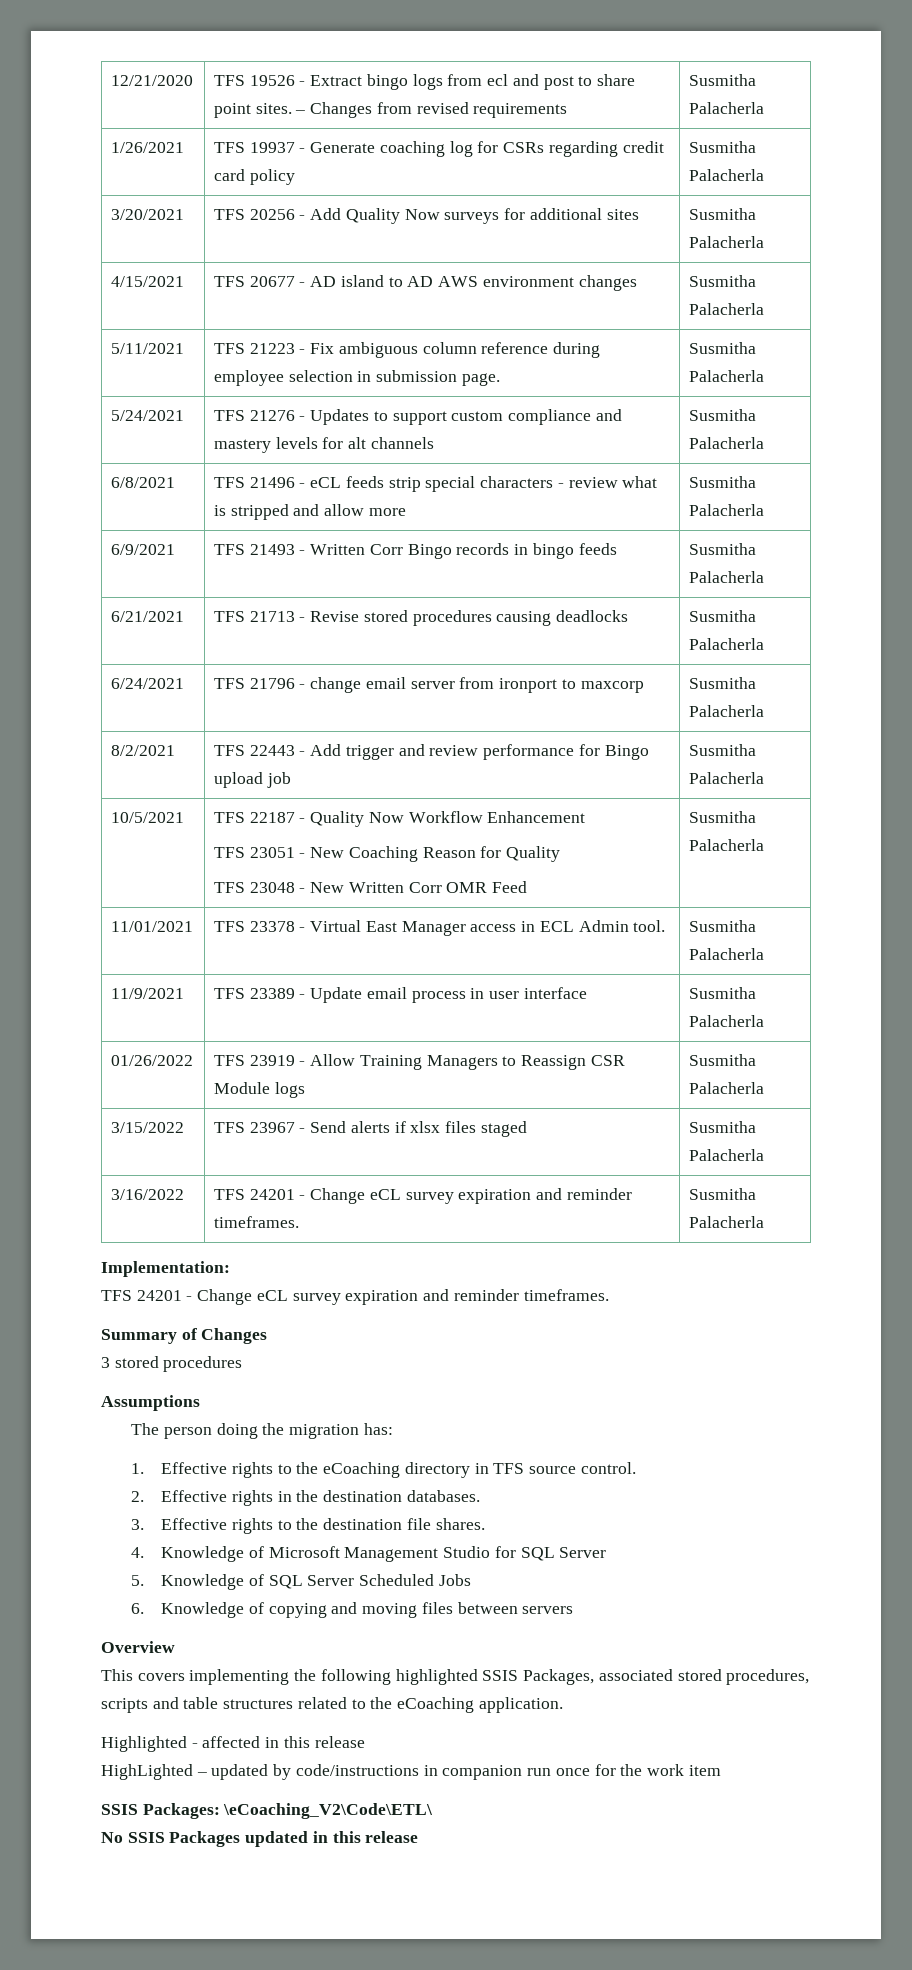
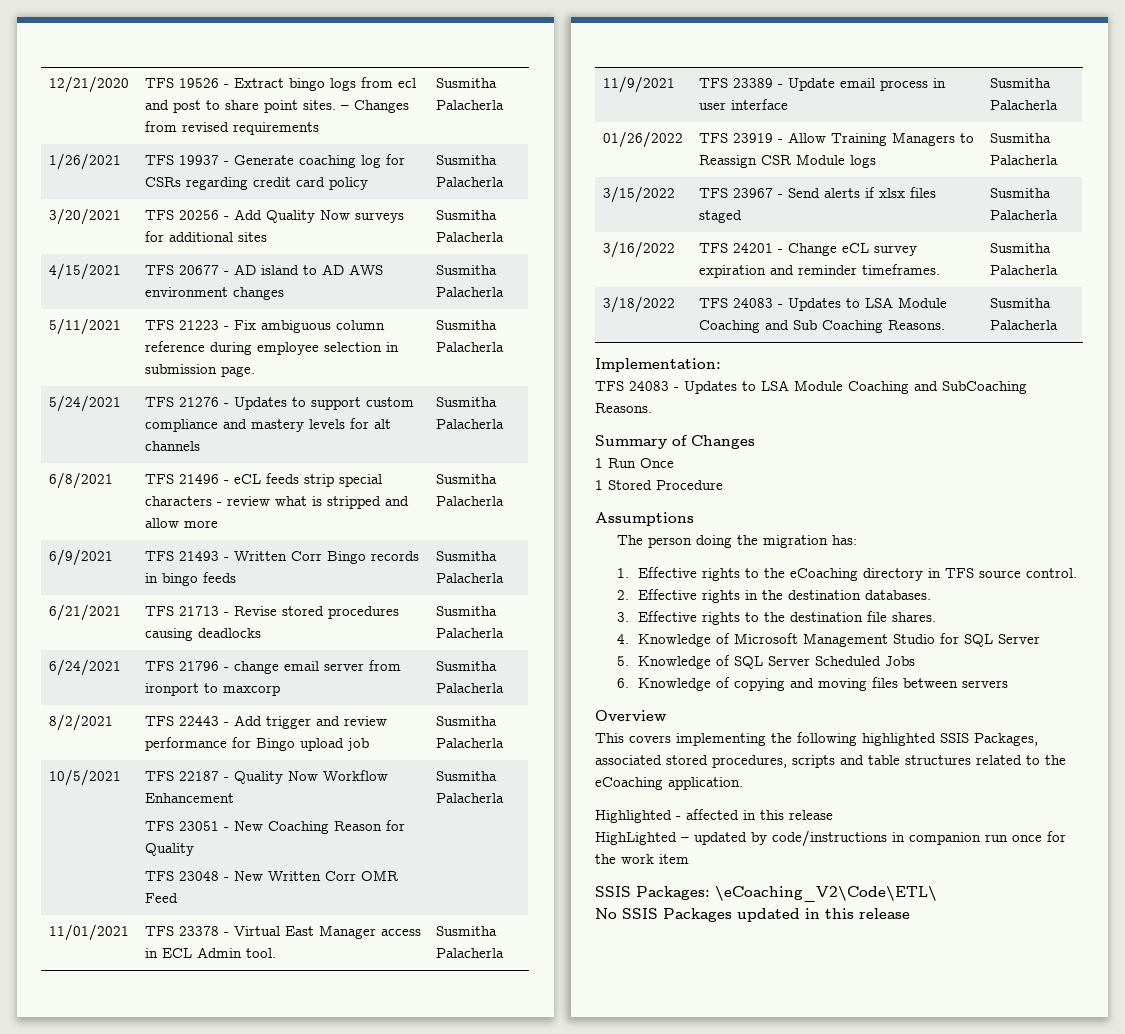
[101,1261,230,1277] [101,1289,609,1305] [101,1328,268,1344] [101,1356,243,1372] // Implementation: // TFS 24201 - Change eCL survey expiration and reminder timeframes. // Summary of Changes // 3 stored procedures -> [602,296,675,313] [698,297,947,311] [698,320,945,333] [989,298,1051,308] [989,320,1058,330] [595,358,721,372] [595,380,1027,394] [595,403,652,413] [595,435,755,449] [595,458,674,468] [595,480,723,490] // 3/18/2022 | TFS 24083 - Updates to LSA Module Coaching and Sub Coaching Reasons. | Susmitha Palacherla // Implementation: // TFS 24083 - Updates to LSA Module Coaching and SubCoaching Reasons. // Summary of Changes // 1 Run Once // 1 Stored Procedure

